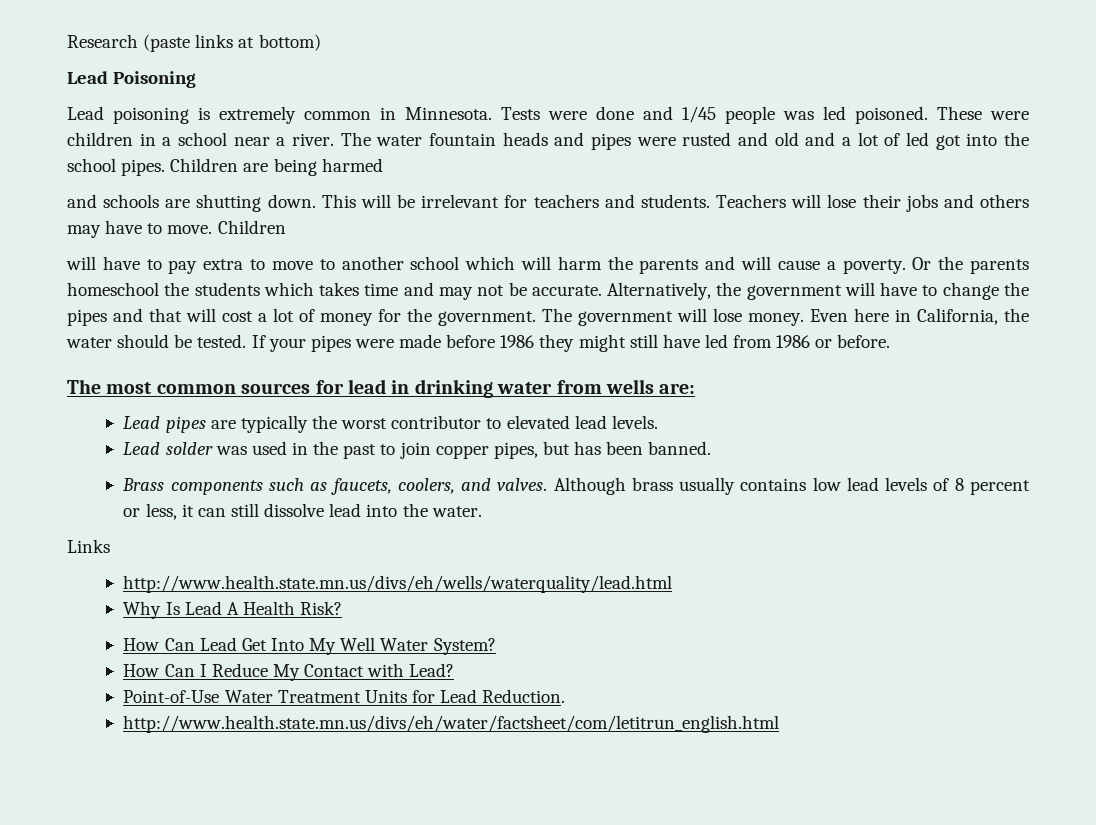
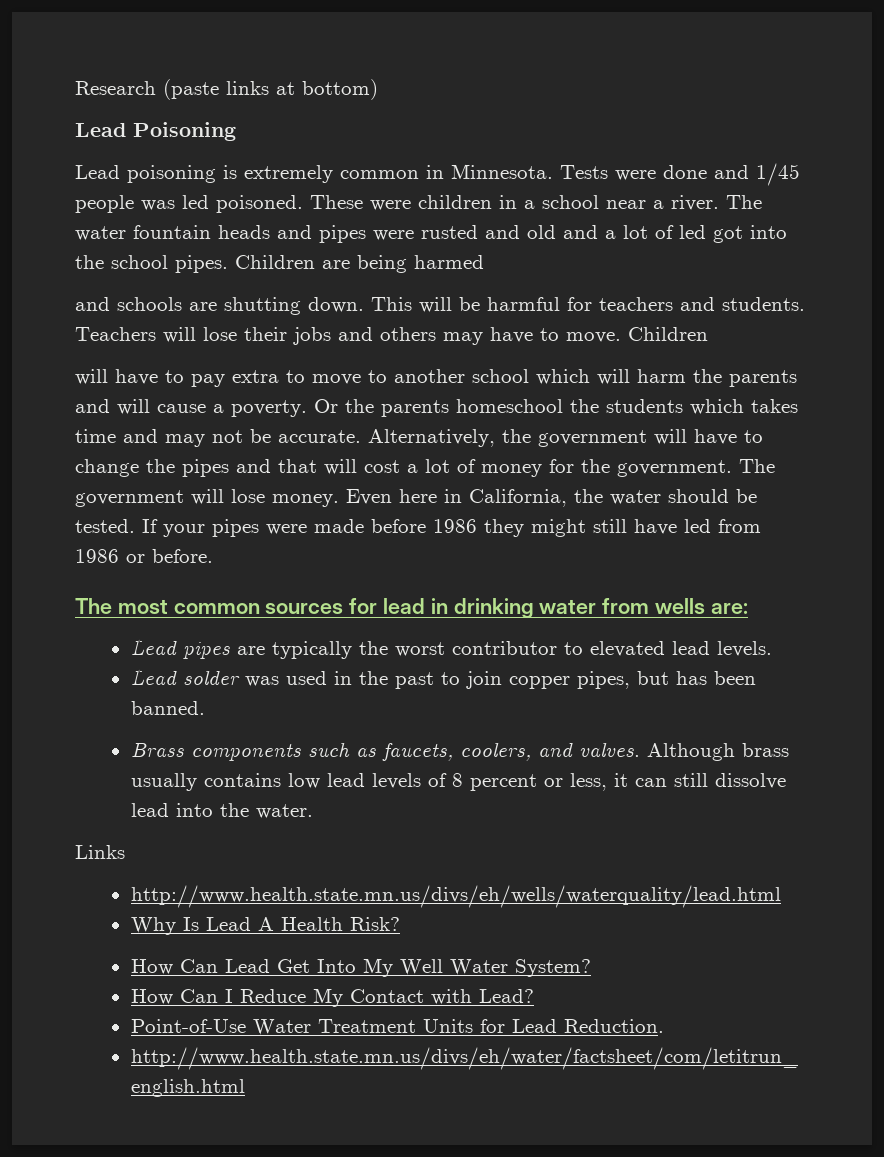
[421,194,500,208] irrelevant -> [487,297,560,311] harmful

